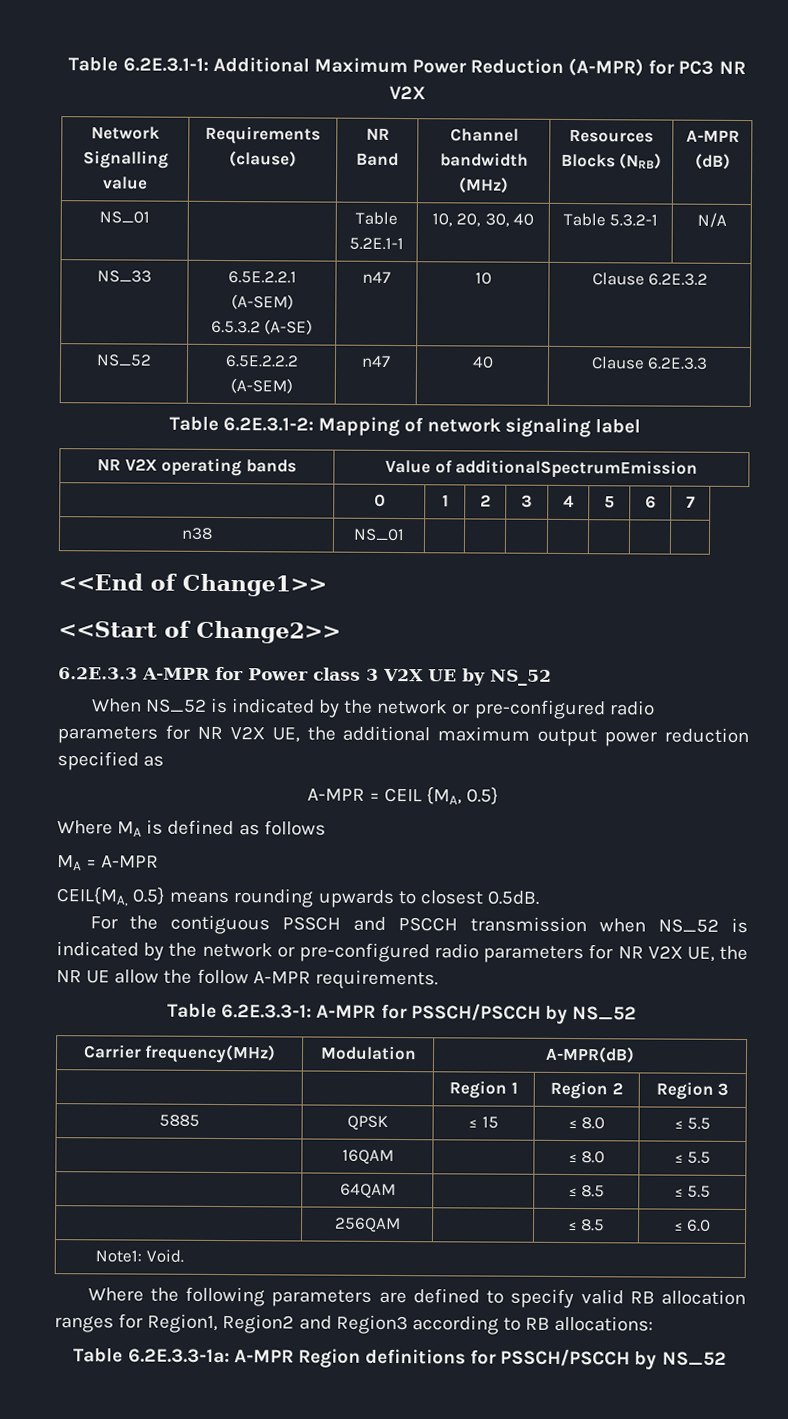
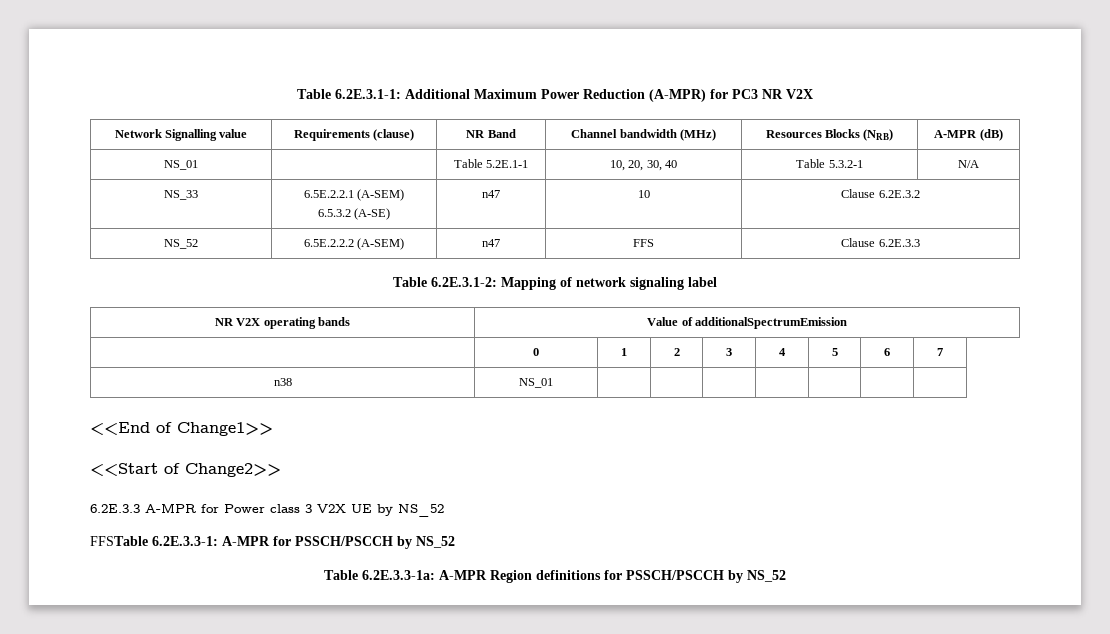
[471,356,494,369] 40 -> [633,239,654,247] FFS
[90,697,655,720] [57,724,749,747] [57,751,165,771] [306,786,500,805] [57,819,326,837] [57,855,160,871] [56,886,539,909] [89,914,748,935] [56,941,748,964] [56,968,438,990] [167,1002,218,1018] When NS_52 is indicated by the network or pre-configured radio parameters for NR V2X UE, the additional maximum output power reduction specified as // A-MPR = CEIL {MA, 0.5} // Where MA is defined as follows // MA = A-MPR // CEIL{MA, 0.5} means rounding upwards to closest 0.5dB. // For the contiguous PSSCH and PSCCH transmission when NS_52 is indicated by the network or pre-configured radio parameters for NR V2X UE, the NR UE allow the follow A-MPR requirements. // Table -> [90,536,148,546] FFSTable
[82,1044,277,1064] [319,1045,417,1061] [545,1046,635,1064] [449,1080,518,1099] [550,1080,623,1100] [655,1081,730,1100] [158,1114,200,1127] [347,1115,388,1130] [468,1116,499,1129] [567,1117,606,1130] [673,1117,712,1130] [341,1149,394,1165] [567,1151,606,1164] [673,1151,712,1164] [339,1183,396,1199] [567,1185,606,1198] [673,1185,712,1198] [333,1217,401,1233] [567,1219,606,1232] [673,1219,712,1232] [95,1249,184,1263] [87,1286,746,1309] [54,1313,654,1335] // Carrier frequency(MHz) | Modulation | A-MPR(dB) // | | Region 1 | Region 2 | Region 3 // 5885 | QPSK | ≤ 15 | ≤ 8.0 | ≤ 5.5 // | 16QAM | | ≤ 8.0 | ≤ 5.5 // | 64QAM | | ≤ 8.5 | ≤ 5.5 // | 256QAM | | ≤ 8.5 | ≤ 6.0 // Note1: Void. // Where the following parameters are defined to specify valid RB allocation ranges for Region1, Region2 and Region3 according to RB allocations: -> (455, 542) none

